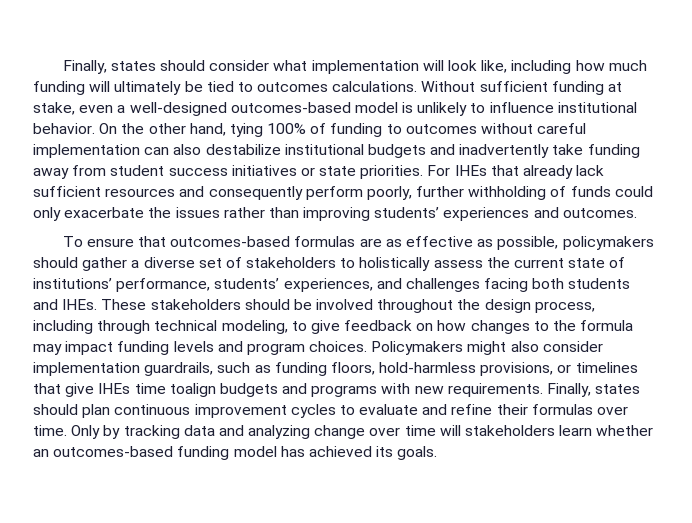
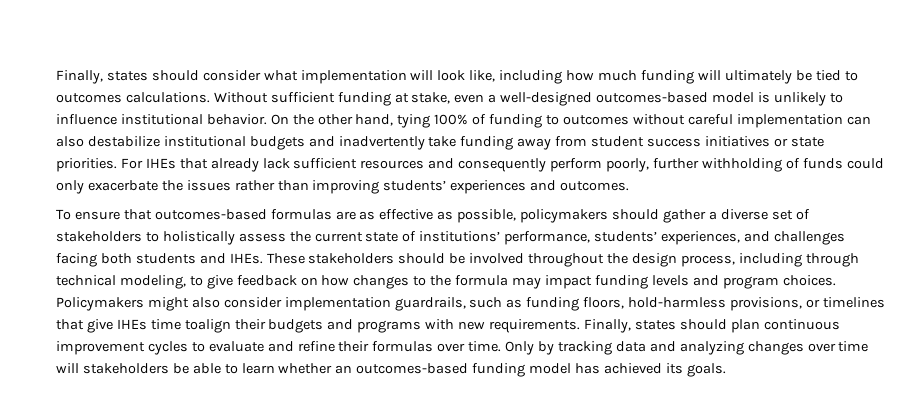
(216, 390) none -> [234,319,266,330] their
[314,425,366,439] change -> [747,341,804,355] changes
(556, 430) none -> [172,363,238,374] be able to

